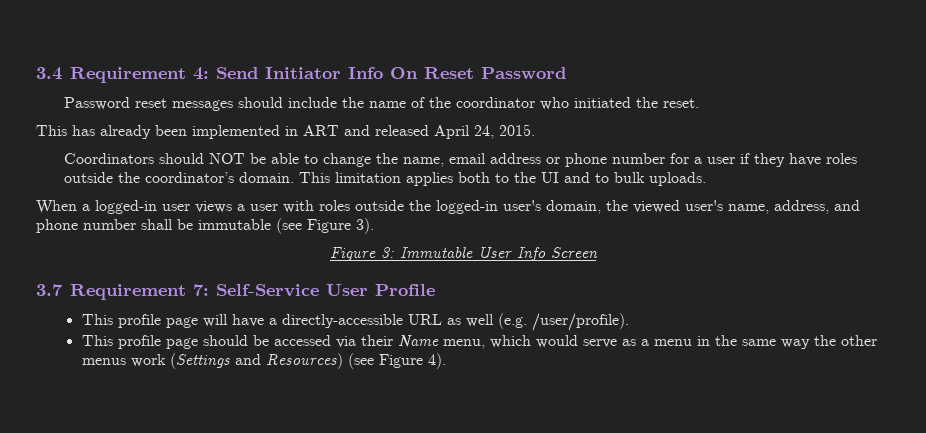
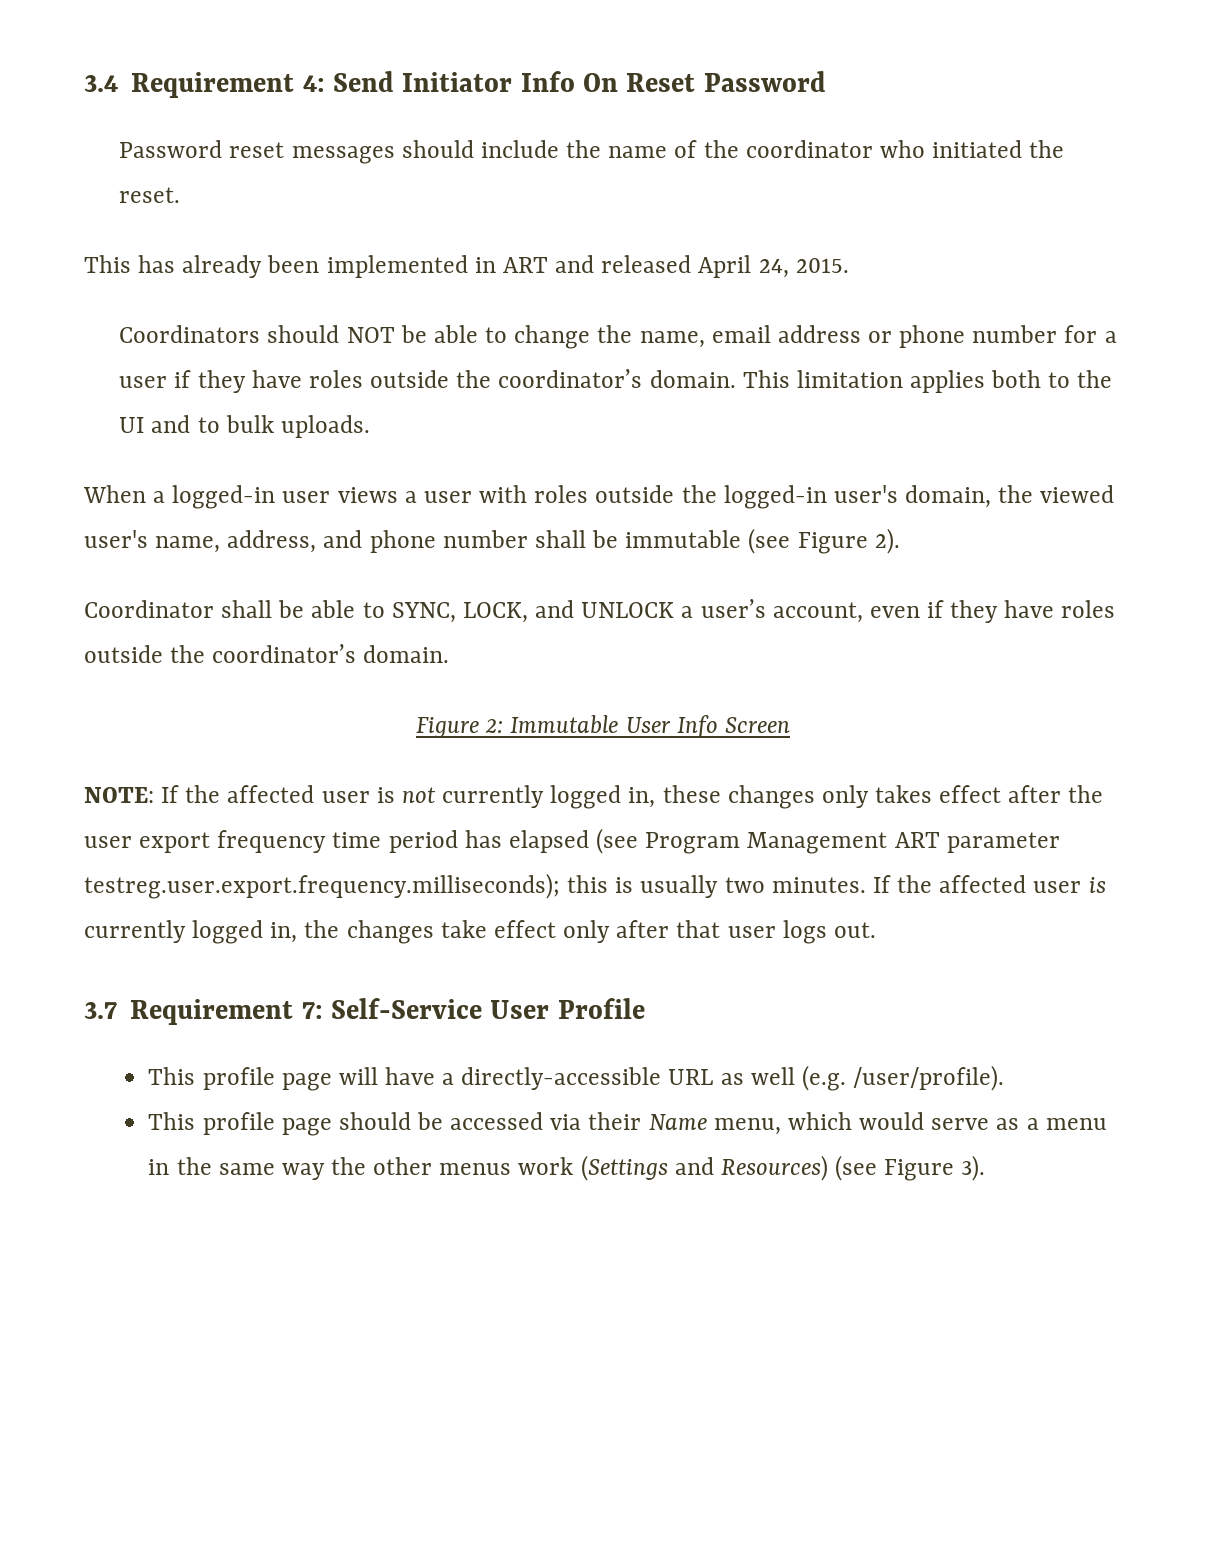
[356,218,374,234] [329,247,394,261] 3). // Figure 3: -> [874,528,900,554] [84,599,1116,623] [84,644,450,663] [416,717,504,738] 2). // Coordinator shall be able to SYNC, LOCK, and UNLOCK a user’s account, even if they have roles outside the coordinator’s domain. // Figure 2:
(598, 252) none -> [84,785,1104,809] [84,828,1060,854] [84,873,1106,899] [84,920,876,944] // NOTE: If the affected user is not currently logged in, these changes only takes effect after the user export frequency time period has elapsed (see Program Management ART parameter testreg.user.export.frequency.milliseconds); this is usually two minutes. If the affected user is currently logged in, the changes take effect only after that user logs out.
[427,353,446,369] 4). -> [961,1155,986,1181] 3).

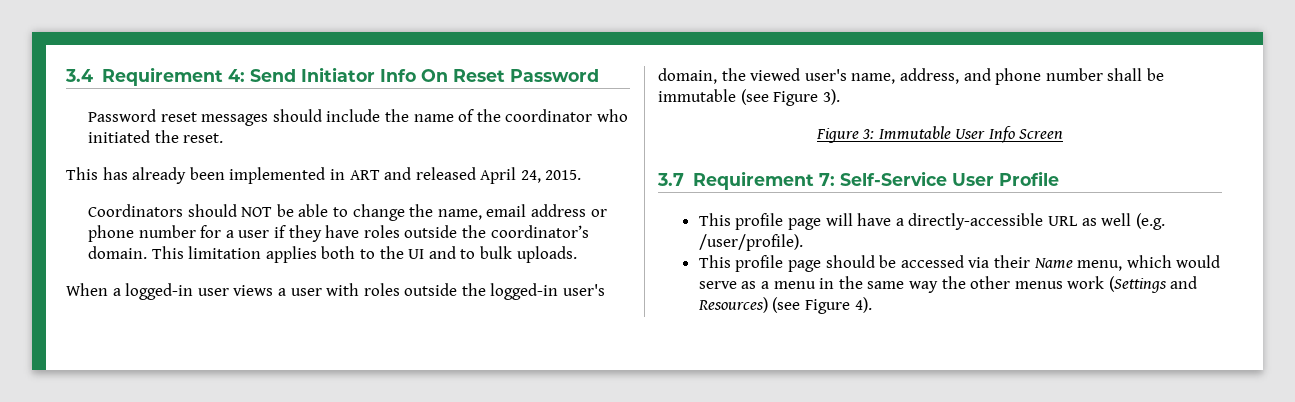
[874,528,900,554] [84,599,1116,623] [84,644,450,663] [416,717,504,738] 2). // Coordinator shall be able to SYNC, LOCK, and UNLOCK a user’s account, even if they have roles outside the coordinator’s domain. // Figure 2: -> [822,89,840,105] [815,128,875,143] 3). // Figure 3:
[84,785,1104,809] [84,828,1060,854] [84,873,1106,899] [84,920,876,944] // NOTE: If the affected user is not currently logged in, these changes only takes effect after the user export frequency time period has elapsed (see Program Management ART parameter testreg.user.export.frequency.milliseconds); this is usually two minutes. If the affected user is currently logged in, the changes take effect only after that user logs out. -> (1064, 134) none
[961,1155,986,1181] 3). -> [854,297,872,313] 4).

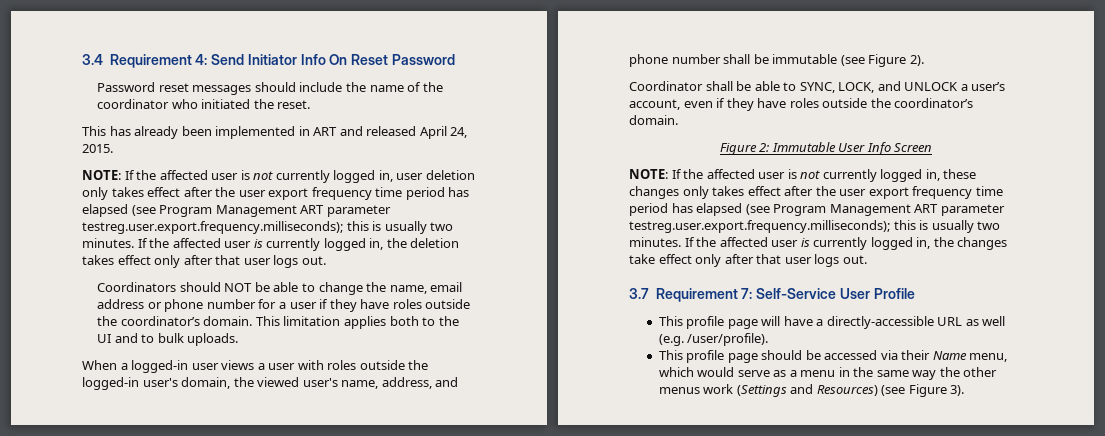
(582, 175) none -> [82,170,475,183] [82,187,470,200] [82,204,391,217] [82,221,454,234] [82,238,460,251] [82,255,326,268] // NOTE: If the affected user is not currently logged in, user deletion only takes effect after the user export frequency time period has elapsed (see Program Management ART parameter testreg.user.export.frequency.milliseconds); this is usually two minutes. If the affected user is currently logged in, the deletion takes effect only after that user logs out.
[822,89,840,105] [815,128,875,143] 3). // Figure 3: -> [909,55,924,66] [629,81,1006,93] [629,98,974,111] [629,115,678,125] [719,143,770,155] 2). // Coordinator shall be able to SYNC, LOCK, and UNLOCK a user’s account, even if they have roles outside the coordinator’s domain. // Figure 2:
(1064, 134) none -> [629,169,977,182] [629,186,1003,199] [629,203,1005,216] [629,220,1001,233] [629,237,1008,250] [629,254,867,267] // NOTE: If the affected user is not currently logged in, these changes only takes effect after the user export frequency time period has elapsed (see Program Management ART parameter testreg.user.export.frequency.milliseconds); this is usually two minutes. If the affected user is currently logged in, the changes take effect only after that user logs out.
[854,297,872,313] 4). -> [950,385,965,396] 3).

